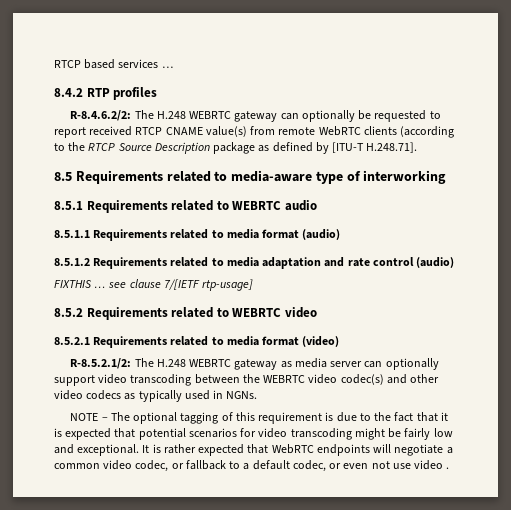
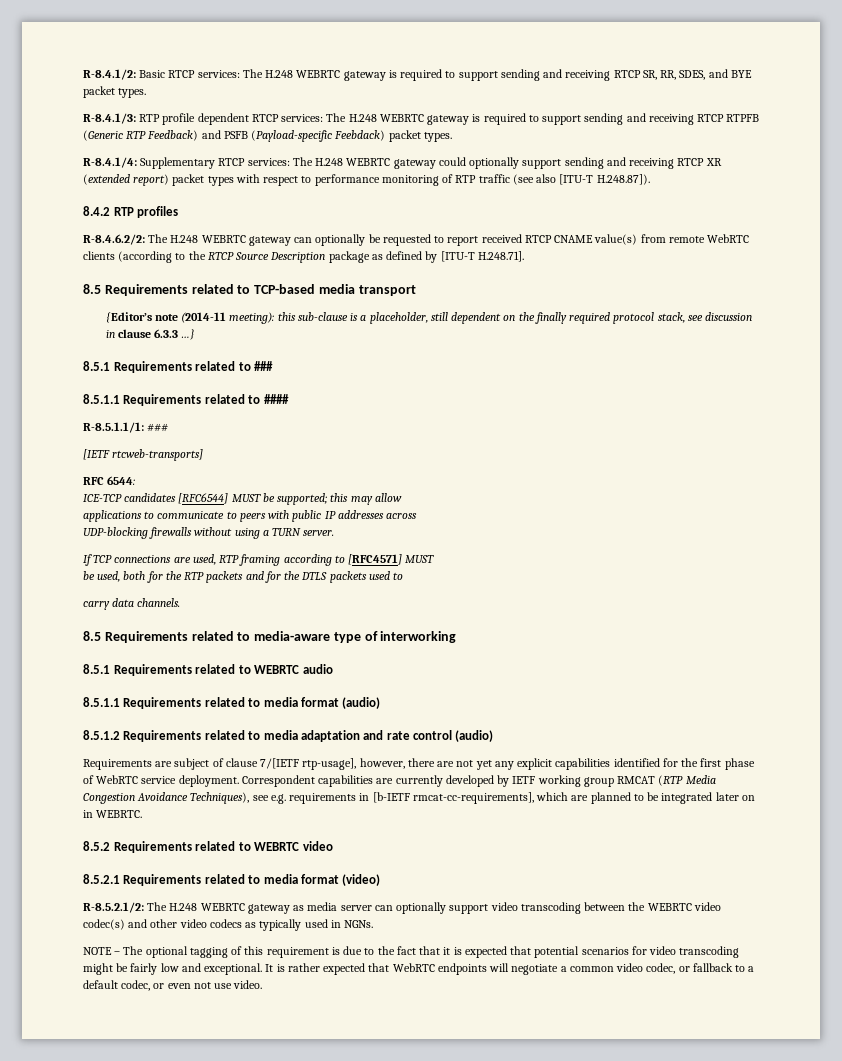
[54,59,173,69] RTCP based services … -> [83,69,752,81] [83,86,147,98] [83,113,760,125] [83,130,452,142] [83,157,722,169] [83,174,650,186] R-8.4.1/2: Basic RTCP services: The H.248 WEBRTC gateway is required to support sending and receiving RTCP SR, RR, SDES, and BYE packet types. // R-8.4.1/3: RTP profile dependent RTCP services: The H.248 WEBRTC gateway is required to support sending and receiving RTCP RTPFB (Generic RTP Feedback) and PSFB (Payload-specific Feebdack) packet types. // R-8.4.1/4: Supplementary RTCP services: The H.248 WEBRTC gateway could optionally support sending and receiving RTCP XR (extended report) packet types with respect to performance monitoring of RTP traffic (see also [ITU-T H.248.87]).
(418, 147) none -> [83,284,416,296] [105,312,753,324] [105,329,196,340] [83,361,274,373] [83,394,289,406] [83,422,169,433] [83,449,204,461] [83,476,136,485] [83,493,402,505] [83,510,418,522] [83,527,335,539] [83,554,435,566] [83,571,404,583] [83,598,181,610] // 8.5 Requirements related to TCP-based media transport // {Editor’s note (2014-11 meeting): this sub-clause is a placeholder, still dependent on the finally required protocol stack, see discussion in clause 6.3.3 …} // 8.5.1 Requirements related to ### // 8.5.1.1 Requirements related to #### // R-8.5.1.1/1: ### // [IETF rtcweb-transports] // RFC 6544: // ICE-TCP candidates [RFC6544] MUST be supported; this may allow // applications to communicate to peers with public IP addresses across // UDP-blocking firewalls without using a TURN server. // If TCP connections are used, RTP framing according to [RFC4571] MUST // be used, both for the RTP packets and for the DTLS packets used to // carry data channels.
[54,279,254,291] FIXTHIS … see clause 7/[IETF rtp-usage] -> [83,758,755,770] [83,775,716,787] [83,792,755,804] [83,810,143,818] Requirements are subject of clause 7/[IETF rtp-usage], however, there are not yet any explicit capabilities identified for the first phase of WebRTC service deployment. Correspondent capabilities are currently developed by IETF working group RMCAT (RTP Media Congestion Avoidance Techniques), see e.g. requirements in [b-IETF rmcat-cc-requirements], which are planned to be integrated later on in WEBRTC.
[414,460,450,470] video . -> [233,980,263,989] video.

